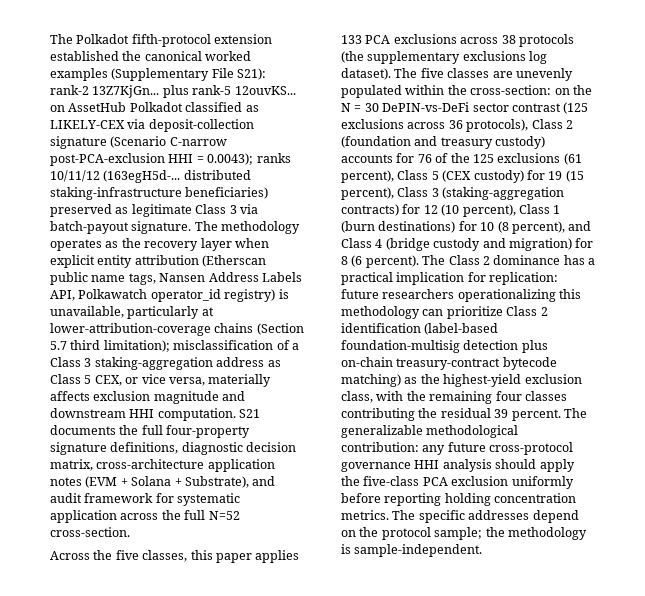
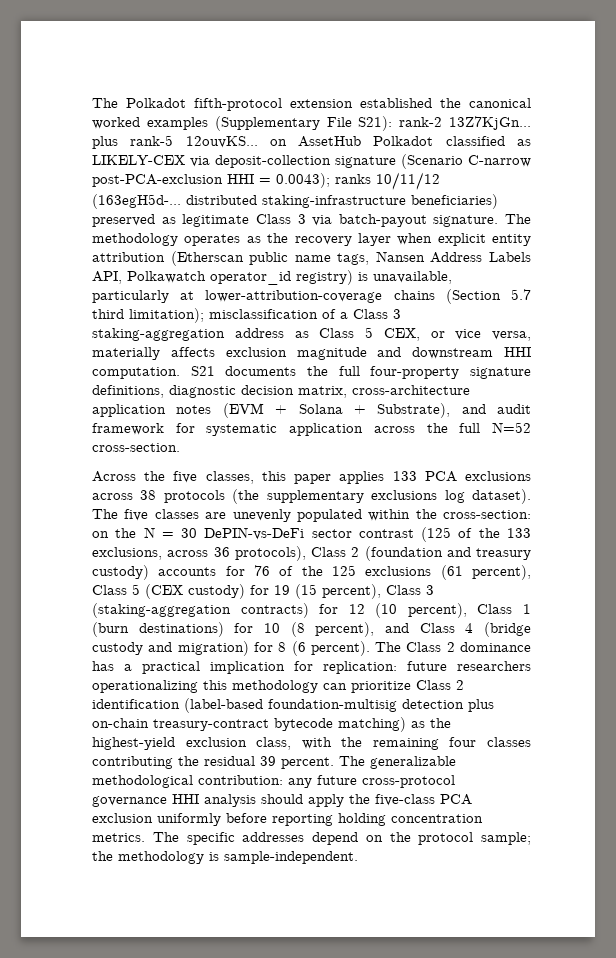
[341,119,404,129] exclusions -> [458,528,531,538] [92,547,162,560] of the 133 exclusions,

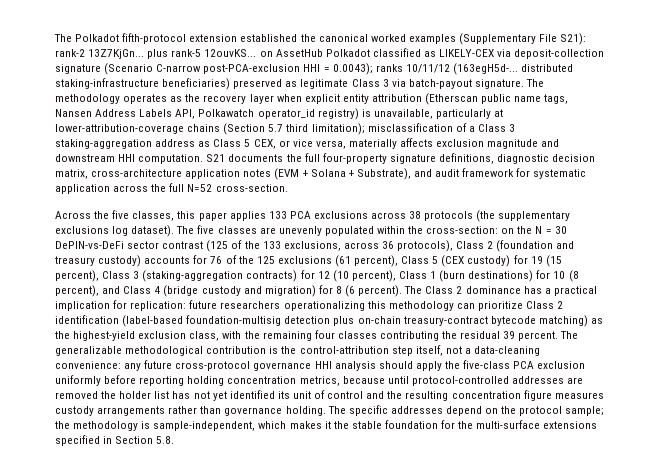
[198,775,283,785] contribution: -> [206,345,541,356] [55,361,121,369] contribution is the control-attribution step itself, not a data-cleaning convenience:
[92,833,145,842] metrics. -> [299,376,584,386] [55,390,604,401] [55,406,326,416] metrics, because until protocol-controlled addresses are removed the holder list has not yet identified its unit of control and the resulting concentration figure measures custody arrangements rather than governance holding.
[224,851,358,864] sample-independent. -> [153,420,598,431] [55,435,175,446] sample-independent, which makes it the stable foundation for the multi-surface extensions specified in Section 5.8.

